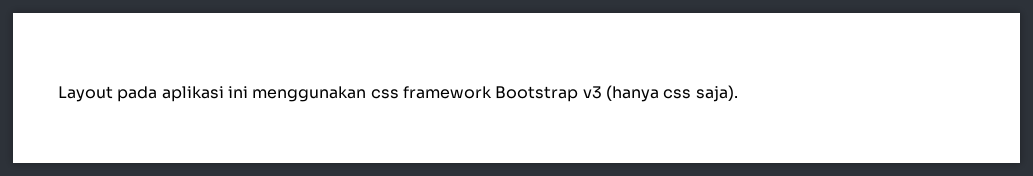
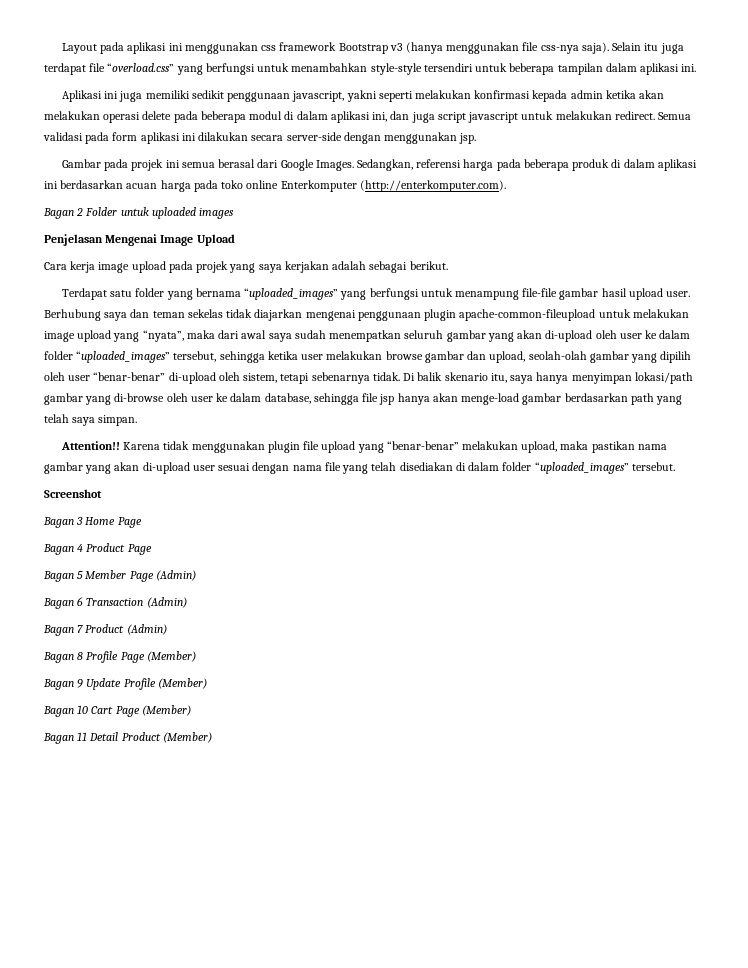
[663,85,738,102] css saja). -> [446,42,684,54] [44,63,697,75] [61,90,665,102] [44,111,692,123] [43,132,477,144] [61,159,697,171] [44,180,506,192] [43,207,235,219] [44,234,235,246] [44,261,448,273] [61,288,691,300] [44,309,689,321] [44,330,691,342] [44,351,692,363] [44,372,693,384] [44,393,683,405] [44,414,138,426] [60,441,667,453] [44,462,675,474] [44,489,102,498] [43,517,142,528] [43,543,152,555] [43,570,196,582] [43,597,187,609] [43,624,167,636] [43,651,196,663] [43,678,207,690] [43,705,191,717] [43,732,212,744] menggunakan file css-nya saja). Selain itu juga terdapat file “overload.css” yang berfungsi untuk menambahkan style-style tersendiri untuk beberapa tampilan dalam aplikasi ini. // Aplikasi ini juga memiliki sedikit penggunaan javascript, yakni seperti melakukan konfirmasi kepada admin ketika akan melakukan operasi delete pada beberapa modul di dalam aplikasi ini, dan juga script javascript untuk melakukan redirect. Semua validasi pada form aplikasi ini dilakukan secara server-side dengan menggunakan jsp. // Gambar pada projek ini semua berasal dari Google Images. Sedangkan, referensi harga pada beberapa produk di dalam aplikasi ini berdasarkan acuan harga pada toko online Enterkomputer (http://enterkomputer.com). // Bagan 2 Folder untuk uploaded images // Penjelasan Mengenai Image Upload // Cara kerja image upload pada projek yang saya kerjakan adalah sebagai berikut. // Terdapat satu folder yang bernama “uploaded_images” yang berfungsi untuk menampung file-file gambar hasil upload user. Berhubung saya dan teman sekelas tidak diajarkan mengenai penggunaan plugin apache-common-fileupload untuk melakukan image upload yang “nyata”, maka dari awal saya sudah menempatkan seluruh gambar yang akan di-upload oleh user ke dalam folder “uploaded_images” tersebut, sehingga ketika user melakukan browse gambar dan upload, seolah-olah gambar yang dipilih oleh user “benar-benar” di-upload oleh sistem, tetapi sebenarnya tidak. Di balik skenario itu, saya hanya menyimpan lokasi/path gambar yang di-browse oleh user ke dalam database, sehingga file jsp hanya akan menge-load gambar berdasarkan path yang telah saya simpan. // Attention!! Karena tidak menggunakan plugin file upload yang “benar-benar” melakukan upload, maka pastikan nama gambar yang akan di-upload user sesuai dengan nama file yang telah disediakan di dalam folder “uploaded_images” tersebut. // Screenshot // Bagan 3 Home Page // Bagan 4 Product Page // Bagan 5 Member Page (Admin) // Bagan 6 Transaction (Admin) // Bagan 7 Product (Admin) // Bagan 8 Profile Page (Member) // Bagan 9 Update Profile (Member) // Bagan 10 Cart Page (Member) // Bagan 11 Detail Product (Member)

